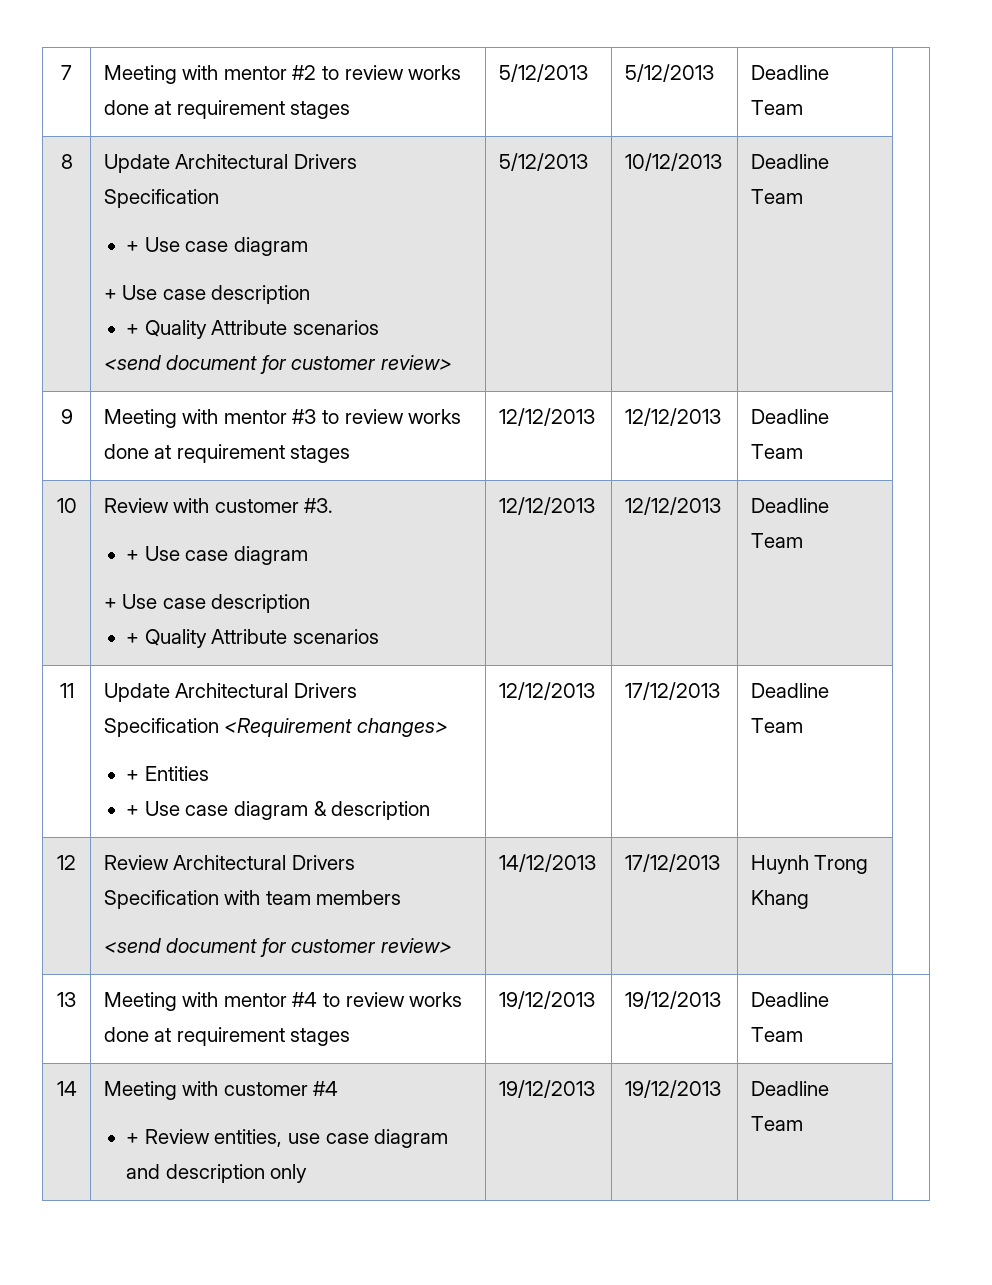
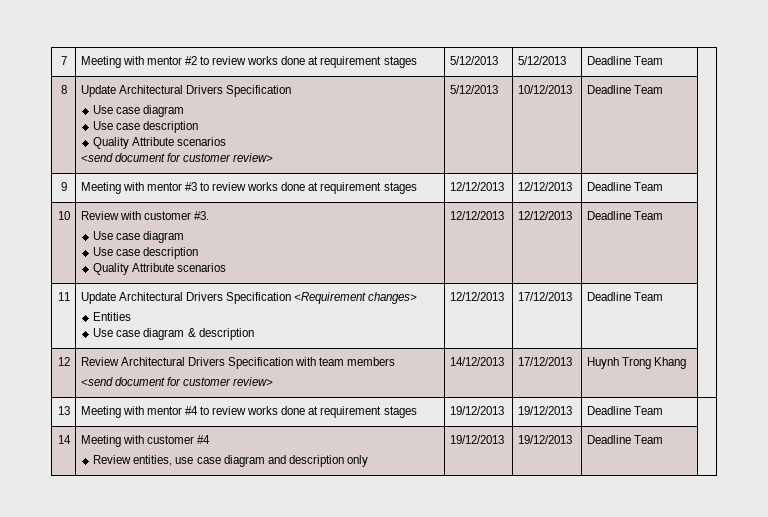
[126,237,308,256] [103,285,311,304] [126,324,140,335] + Use case diagram // + Use case description // + -> [93,105,185,117] [93,121,199,133] Use case diagram // Use case description //
[126,546,308,565] [103,594,311,613] [126,633,140,644] + Use case diagram // + Use case description // + -> [93,231,185,243] [93,247,199,259] Use case diagram // Use case description //
[126,770,140,781] + -> (418, 298) none
[126,805,140,816] + -> (132, 316) none
[126,1133,140,1144] + -> (210, 439) none

